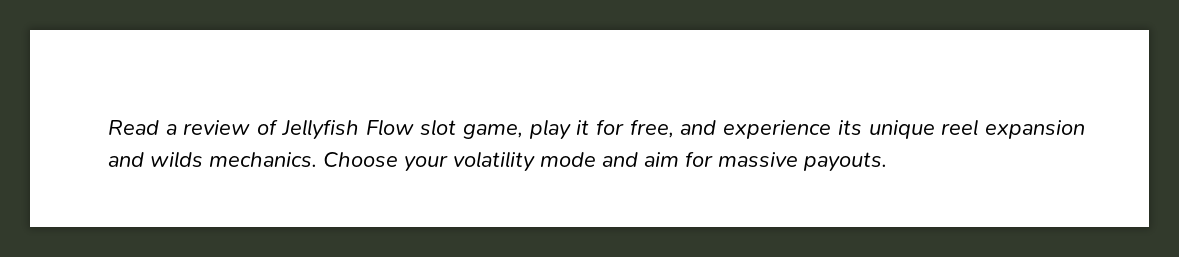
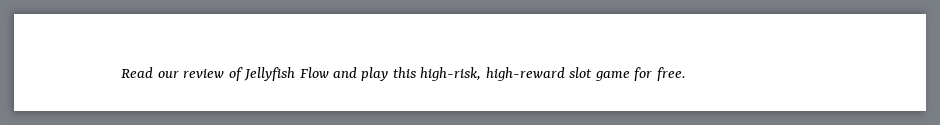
[165,124,177,135] a -> [157,71,179,78] our
[420,119,1086,140] [108,151,887,172] slot game, play it for free, and experience its unique reel expansion and wilds mechanics. Choose your volatility mode and aim for massive payouts. -> [332,67,686,81] and play this high-risk, high-reward slot game for free.

